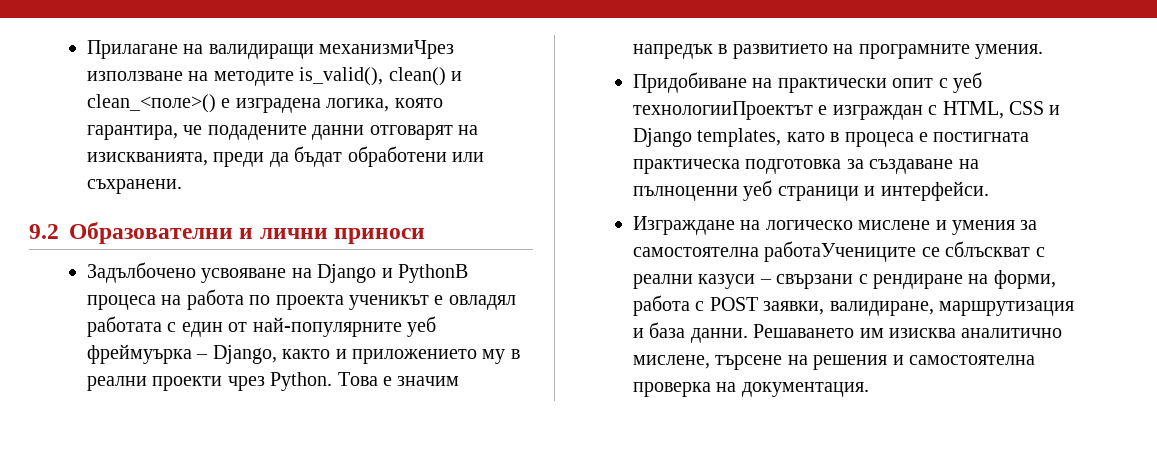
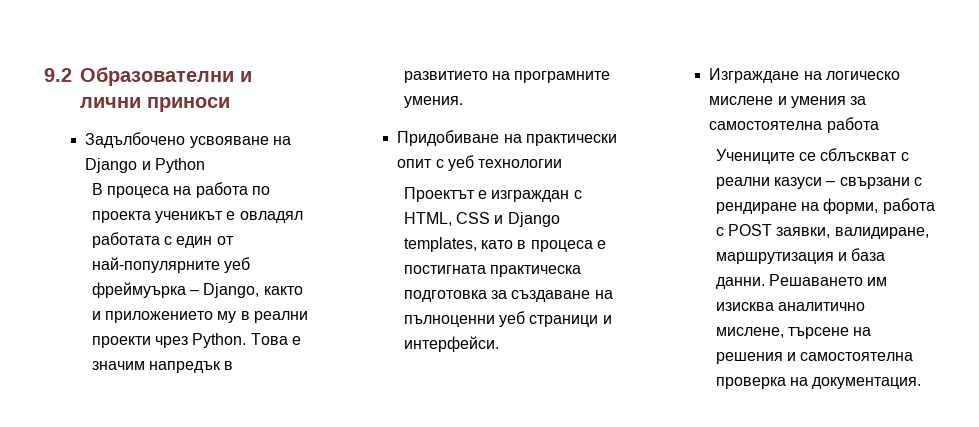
[87,40,455,59] [87,67,463,86] [87,94,443,113] [87,125,479,140] [87,146,485,167] [87,179,183,194] Прилагане на валидиращи механизмиЧрез използване на методите is_valid(), clean() и clean_<поле>() е изградена логика, която гарантира, че подадените данни отговарят на изискванията, преди да бъдат обработени или съхранени. // -> (44, 75) none
[398,264,469,283] PythonВ -> [155,158,206,173] [91,183,103,195] Python // В
[633,101,814,120] технологииПроектът -> [478,159,563,168] [403,187,475,202] технологии // Проектът
[764,241,917,262] работаУчениците -> [826,117,879,133] [715,149,795,164] работа // Учениците

